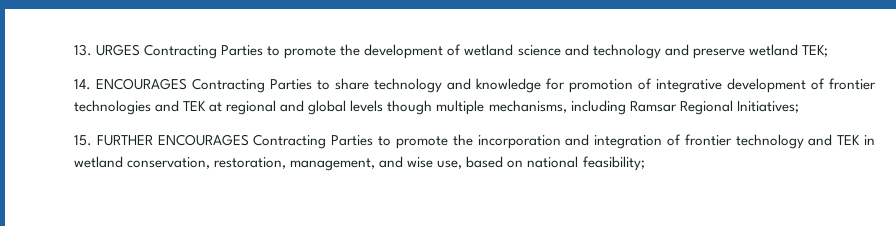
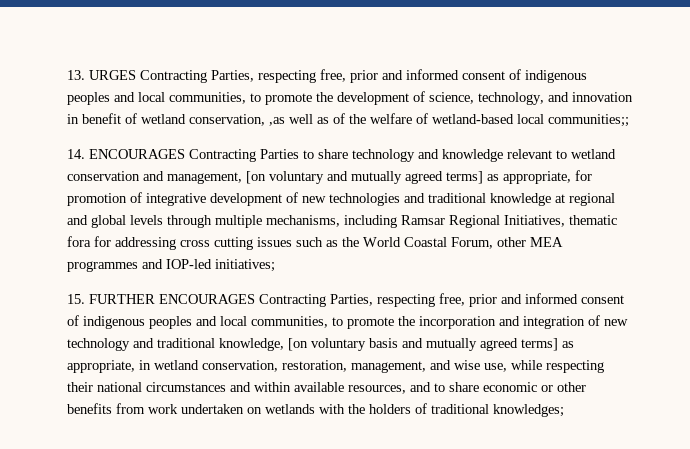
[221,45,264,56] Parties -> [211,69,588,83] [67,92,247,105] Parties, respecting free, prior and informed consent of indigenous peoples and local communities,
[464,44,828,59] wetland science and technology and preserve wetland TEK; -> [429,92,634,105] [67,113,630,127] science, technology, and innovation in benefit of wetland conservation, ,as well as of the welfare of wetland-based local communities;;
(542, 85) none -> [507,149,617,159] [67,171,572,184] relevant to wetland conservation and management, [on voluntary and mutually agreed terms] as appropriate,
[829,78,877,90] frontier -> [302,196,327,203] new
[183,101,207,111] TEK -> [428,193,552,206] traditional knowledge
[387,100,433,115] though -> [167,215,213,228] through
[736,101,799,113] [74,134,374,149] Initiatives; // 15. FURTHER ENCOURAGES Contracting Parties -> [504,215,618,227] [67,236,564,250] [67,259,276,272] [67,293,625,307] [67,315,329,329] Initiatives, thematic fora for addressing cross cutting issues such as the World Coastal Forum, other MEA programmes and IOP-led initiatives; // 15. FURTHER ENCOURAGES Contracting Parties, respecting free, prior and informed consent of indigenous peoples and local communities,
[684,134,861,149] frontier technology and TEK -> [604,319,629,326] [67,338,575,351] [67,360,136,373] new technology and traditional knowledge, [on voluntary basis and mutually agreed terms] as appropriate,
[466,156,645,171] based on national feasibility; -> [511,360,605,373] [67,382,587,394] [67,403,565,417] while respecting their national circumstances and within available resources, and to share economic or other benefits from work undertaken on wetlands with the holders of traditional knowledges;

